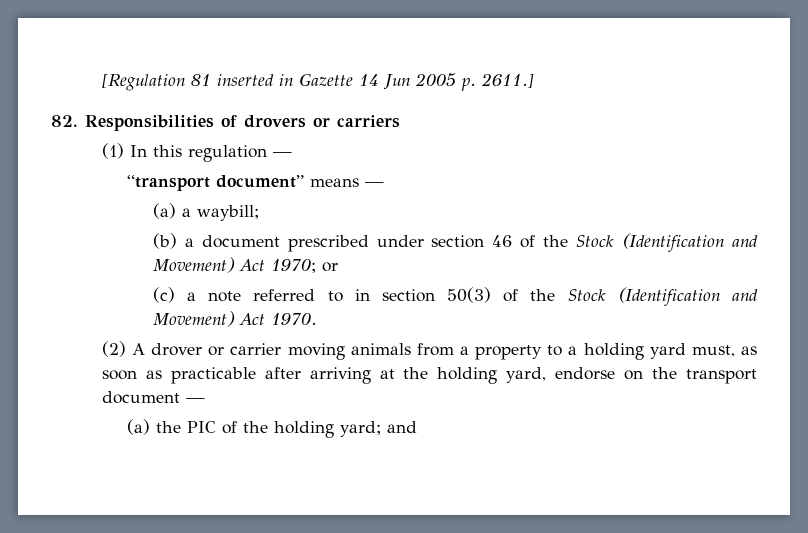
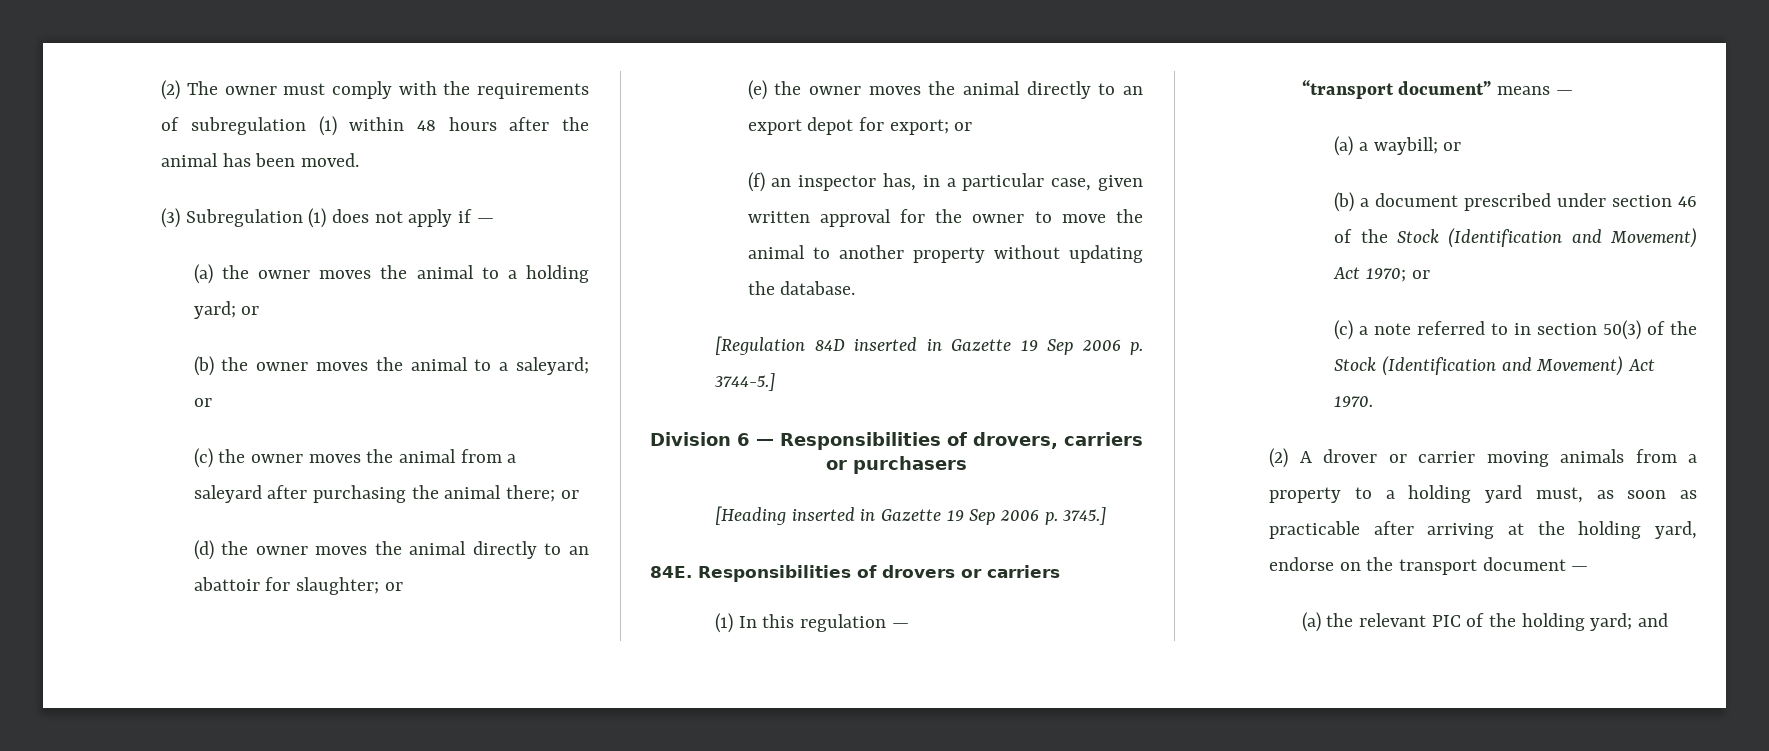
[101,73,534,91] [51,115,78,127] [Regulation 81 inserted in Gazette 14 Jun 2005 p. 2611.] // 82. -> [161,80,589,100] [161,116,589,136] [161,153,360,167] [161,208,494,228] [193,264,589,284] [193,301,260,319] [193,356,589,376] [193,398,212,407] [193,448,517,468] [193,485,579,503] [193,540,589,560] [193,577,403,595] [747,80,1143,100] [747,117,973,135] [747,172,1143,192] [747,209,1143,227] [747,245,1143,263] [747,281,856,295] [715,336,1143,355] [715,373,776,391] [650,432,1143,450] [826,456,967,474] [715,506,1107,525] [650,566,692,578] (2) The owner must comply with the requirements of subregulation (1) within 48 hours after the animal has been moved. // (3) Subregulation (1) does not apply if — // (a) the owner moves the animal to a holding yard; or // (b) the owner moves the animal to a saleyard; or // (c) the owner moves the animal from a saleyard after purchasing the animal there; or // (d) the owner moves the animal directly to an abattoir for slaughter; or // (e) the owner moves the animal directly to an export depot for export; or // (f) an inspector has, in a particular case, given written approval for the owner to move the animal to another property without updating the database. // [Regulation 84D inserted in Gazette 19 Sep 2006 p. 3744-5.] // Division 6 — Responsibilities of drovers, carriers or purchasers // [Heading inserted in Gazette 19 Sep 2006 p. 3745.] // 84E.
(259, 213) none -> [1443,142,1462,151] or
(182, 427) none -> [1358,613,1426,627] relevant

